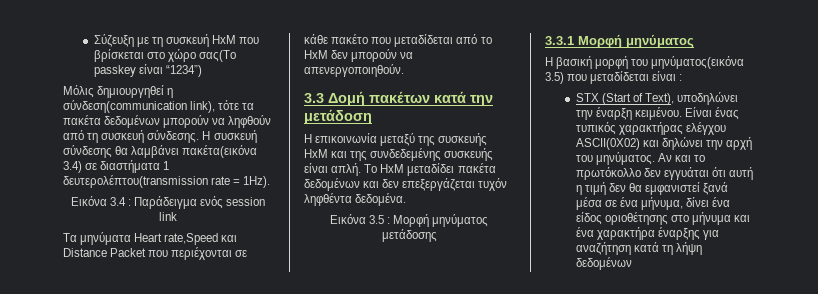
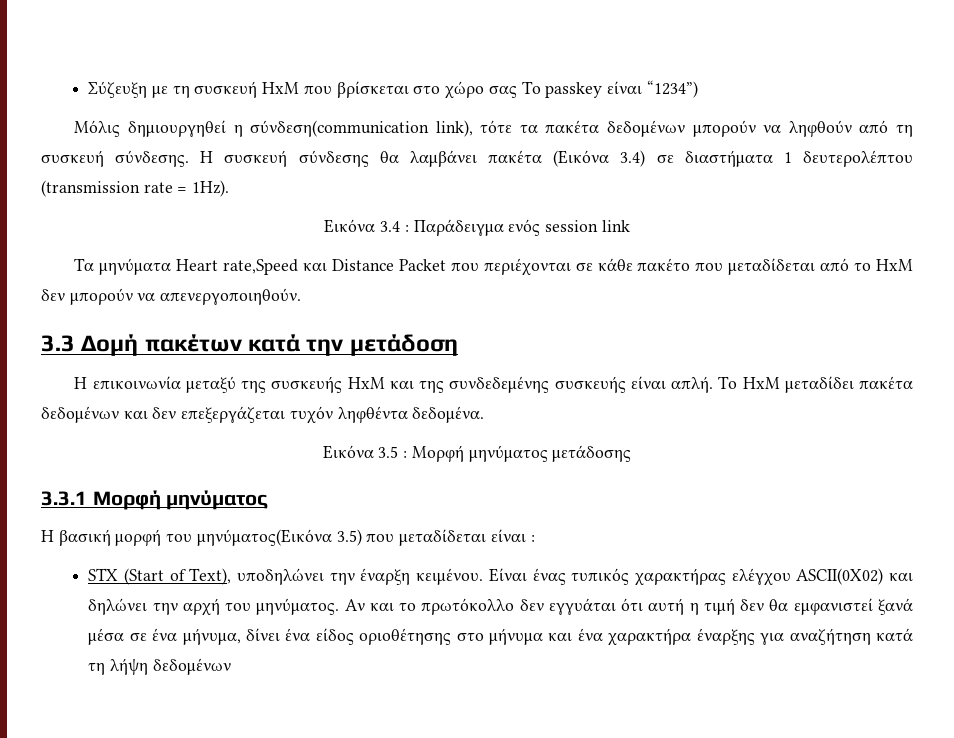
[199,50,237,62] σας(Το -> [488,81,541,98] σας Το
[182,145,258,158] πακέτα(εικόνα -> [488,150,610,167] πακέτα (Εικόνα
[63,175,208,188] δευτερολέπτου(transmission -> [803,150,914,167] [41,180,140,197] δευτερολέπτου (transmission
[651,56,745,69] μηνύματος(εικόνα -> [196,529,332,546] μηνύματος(Εικόνα

